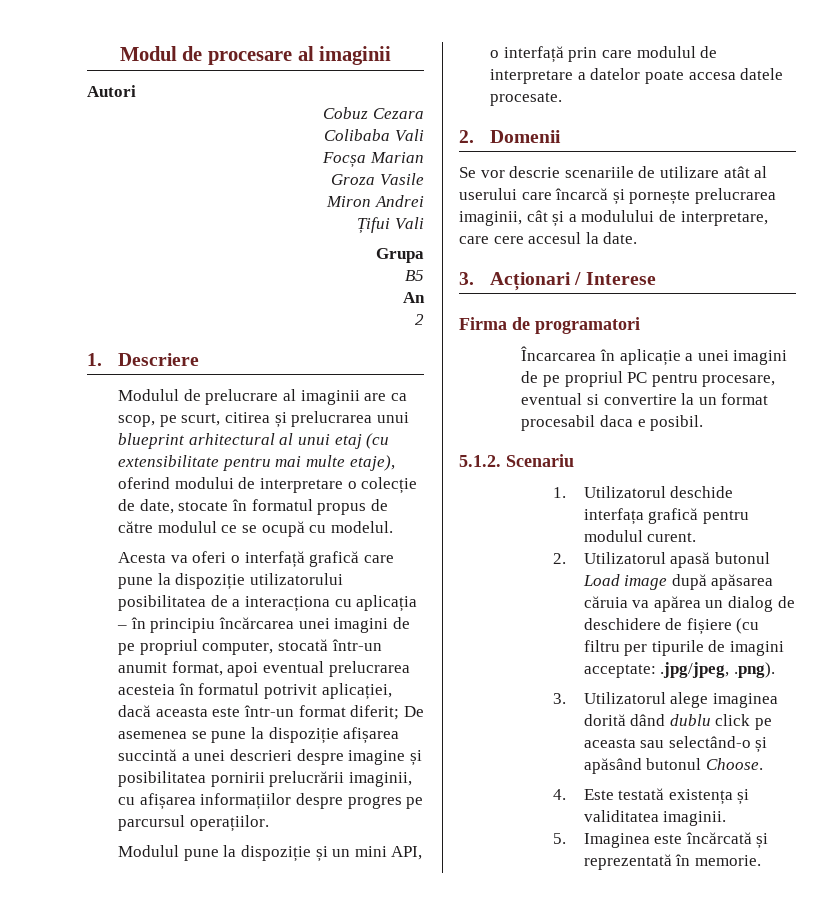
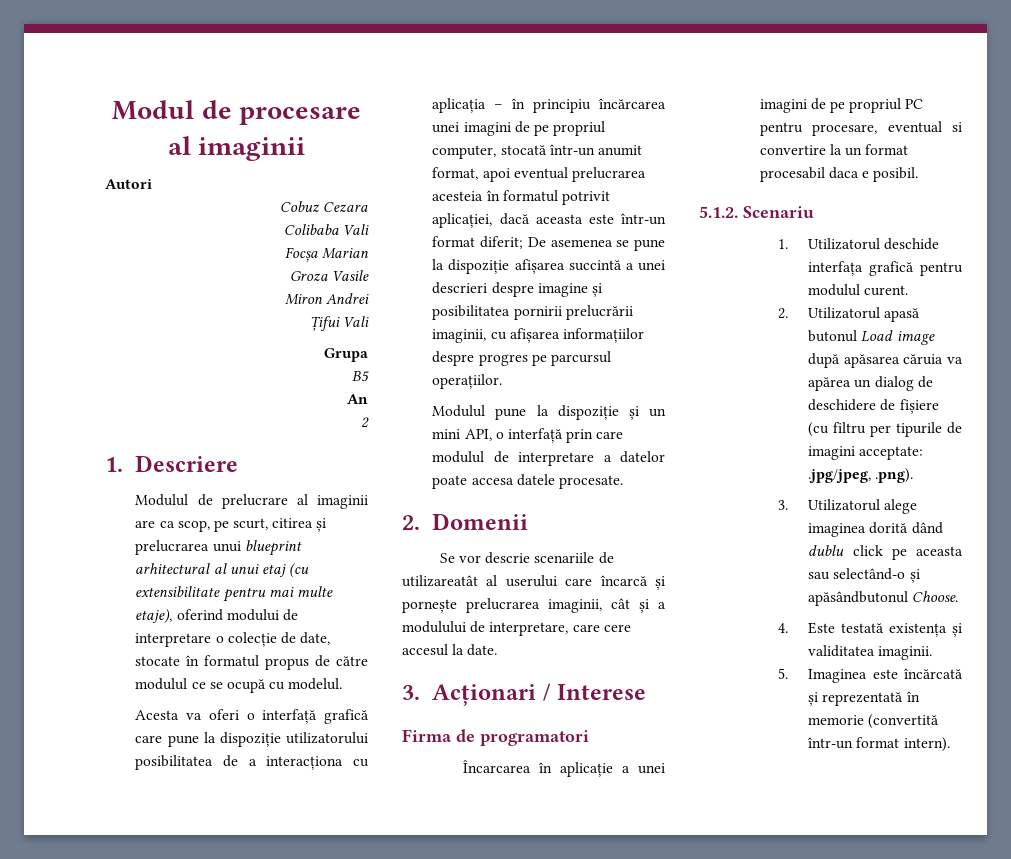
[659,166,750,178] utilizare atât -> [402,575,478,587] utilizareatât
[583,758,702,774] apăsând butonul -> [808,591,909,606] apăsândbutonul
[694,855,761,866] memorie. -> [808,714,940,729] [807,737,950,752] memorie (convertită într-un format intern).

